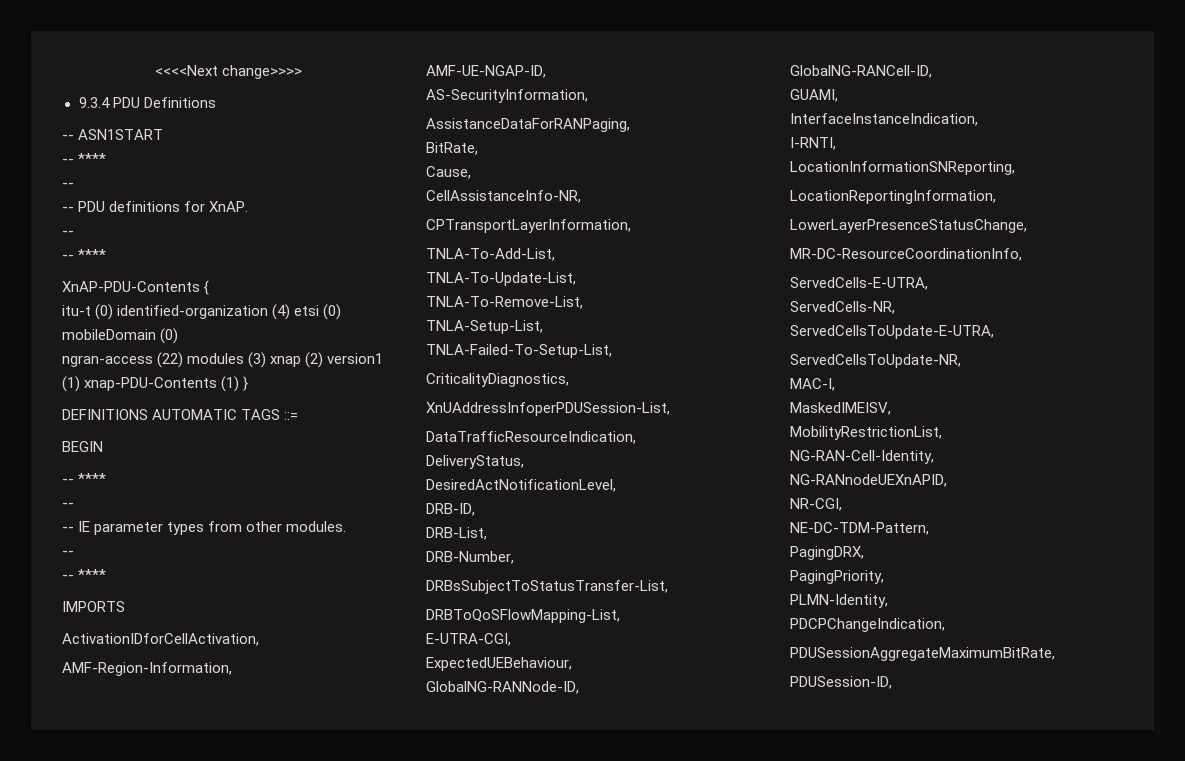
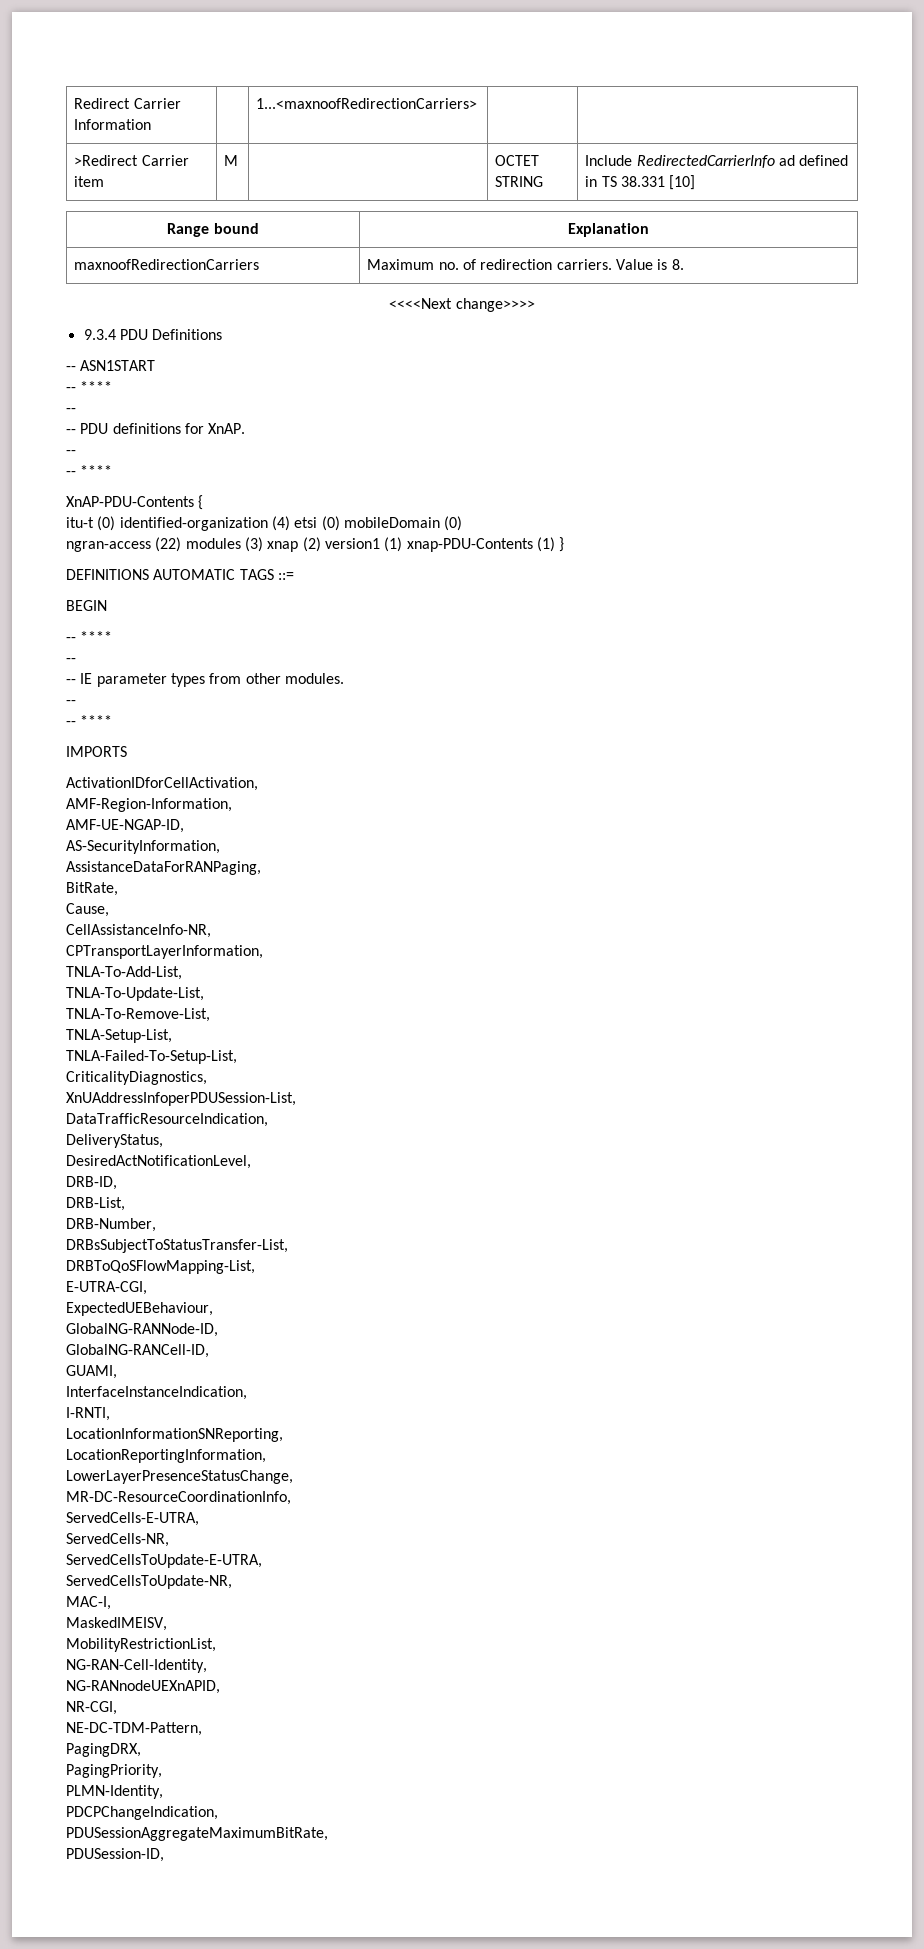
(154, 70) none -> [74,98,181,109] [74,119,152,130] [256,98,478,109] [74,155,189,166] [74,176,105,187] [224,155,239,166] [495,155,540,166] [495,176,544,187] [585,155,849,168] [585,175,696,190] [167,223,259,237] [568,223,649,237] [74,259,260,270] [367,259,684,270] Redirect Carrier Information | | 1...<maxnoofRedirectionCarriers> | | // >Redirect Carrier item | M | | OCTET STRING | Include RedirectedCarrierInfo ad defined in TS 38.331 [10] // Range bound | Explanation // maxnoofRedirectionCarriers | Maximum no. of redirection carriers. Value is 8. //

